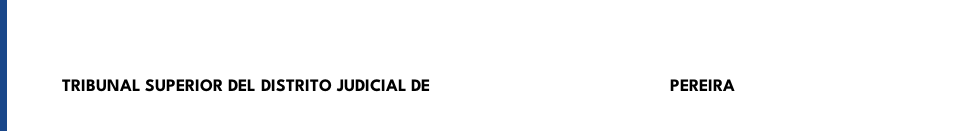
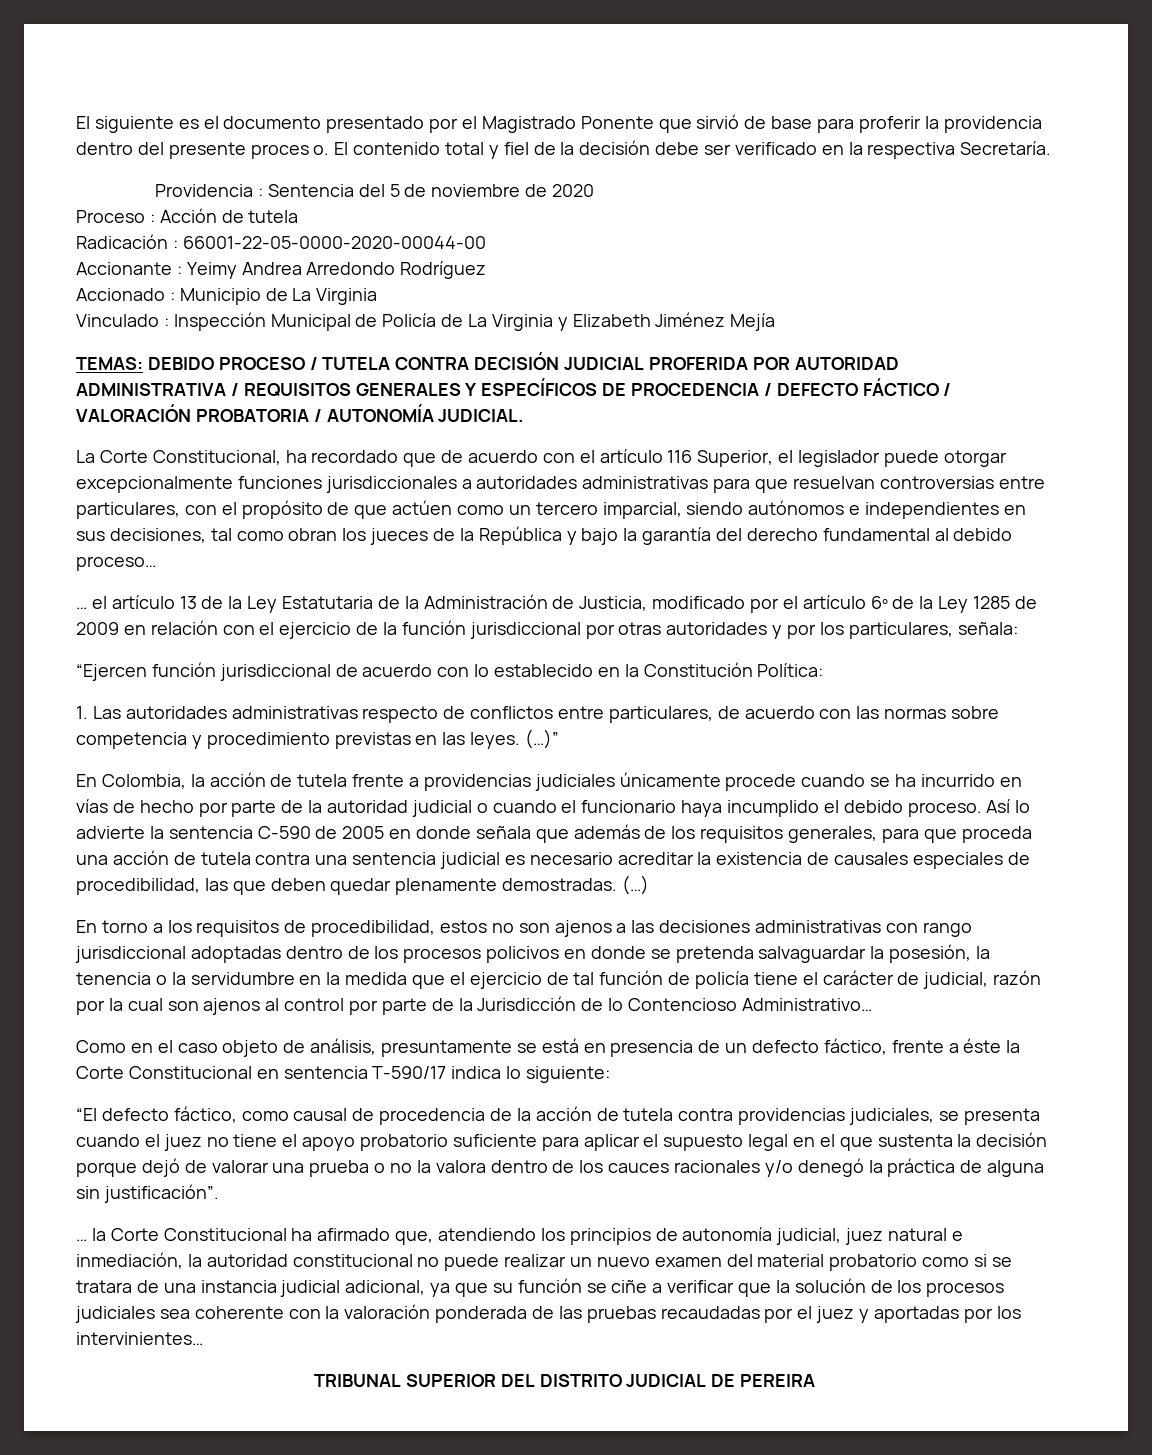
(61, 85) none -> [76,114,1042,133] [76,140,1052,159] [155,184,595,197] [76,208,299,223] [76,234,486,249] [76,261,487,279] [76,288,378,305] [76,312,776,331] [76,352,899,370] [76,378,952,397] [76,404,524,422] [76,449,1007,467] [76,476,1045,493] [76,500,1026,519] [76,526,1013,545] [76,556,156,571] [76,594,1037,613] [76,620,1018,639] [76,662,824,681] [76,706,1000,723] [76,729,560,749] [76,772,1022,791] [76,799,1031,817] [76,824,1032,843] [76,850,1030,869] [76,875,650,895] [76,920,972,937] [75,944,991,963] [76,970,1042,989] [76,996,872,1015] [76,1038,1021,1057] [76,1066,611,1083] [76,1106,1040,1125] [76,1132,1048,1151] [76,1158,1045,1177] [76,1184,219,1203] [76,1227,963,1245] [76,1252,1012,1271] [76,1278,1005,1297] [75,1304,1021,1323] [76,1332,203,1345] El siguiente es el documento presentado por el Magistrado Ponente que sirvió de base para proferir la providencia dentro del presente proces o. El contenido total y fiel de la decisión debe ser verificado en la respectiva Secretaría. // Providencia : Sentencia del 5 de noviembre de 2020 // Proceso : Acción de tutela // Radicación : 66001-22-05-0000-2020-00044-00 // Accionante : Yeimy Andrea Arredondo Rodríguez // Accionado : Municipio de La Virginia // Vinculado : Inspección Municipal de Policía de La Virginia y Elizabeth Jiménez Mejía // TEMAS: DEBIDO PROCESO / TUTELA CONTRA DECISIÓN JUDICIAL PROFERIDA POR AUTORIDAD ADMINISTRATIVA / REQUISITOS GENERALES Y ESPECÍFICOS DE PROCEDENCIA / DEFECTO FÁCTICO / VALORACIÓN PROBATORIA / AUTONOMÍA JUDICIAL. // La Corte Constitucional, ha recordado que de acuerdo con el artículo 116 Superior, el legislador puede otorgar excepcionalmente funciones jurisdiccionales a autoridades administrativas para que resuelvan controversias entre particulares, con el propósito de que actúen como un tercero imparcial, siendo autónomos e independientes en sus decisiones, tal como obran los jueces de la República y bajo la garantía del derecho fundamental al debido proceso… // … el artículo 13 de la Ley Estatutaria de la Administración de Justicia, modificado por el artículo 6º de la Ley 1285 de 2009 en relación con el ejercicio de la función jurisdiccional por otras autoridades y por los particulares, señala: // “Ejercen función jurisdiccional de acuerdo con lo establecido en la Constitución Política: // 1. Las autoridades administrativas respecto de conflictos entre particulares, de acuerdo con las normas sobre competencia y procedimiento previstas en las leyes. (…)” // En Colombia, la acción de tutela frente a providencias judiciales únicamente procede cuando se ha incurrido en vías de hecho por parte de la autoridad judicial o cuando el funcionario haya incumplido el debido proceso. Así lo advierte la sentencia C-590 de 2005 en donde señala que además de los requisitos generales, para que proceda una acción de tutela contra una sentencia judicial es necesario acreditar la existencia de causales especiales de procedibilidad, las que deben quedar plenamente demostradas. (…) // En torno a los requisitos de procedibilidad, estos no son ajenos a las decisiones administrativas con rango jurisdiccional adoptadas dentro de los procesos policivos en donde se pretenda salvaguardar la posesión, la tenencia o la servidumbre en la medida que el ejercicio de tal función de policía tiene el carácter de judicial, razón por la cual son ajenos al control por parte de la Jurisdicción de lo Contencioso Administrativo… // Como en el caso objeto de análisis, presuntamente se está en presencia de un defecto fáctico, frente a éste la Corte Constitucional en sentencia T-590/17 indica lo siguiente: // “El defecto fáctico, como causal de procedencia de la acción de tutela contra providencias judiciales, se presenta cuando el juez no tiene el apoyo probatorio suficiente para aplicar el supuesto legal en el que sustenta la decisión porque dejó de valorar una prueba o no la valora dentro de los cauces racionales y/o denegó la práctica de alguna sin justificación”. // … la Corte Constitucional ha afirmado que, atendiendo los principios de autonomía judicial, juez natural e inmediación, la autoridad constitucional no puede realizar un nuevo examen del material probatorio como si se tratara de una instancia judicial adicional, ya que su función se ciñe a verificar que la solución de los procesos judiciales sea coherente con la valoración ponderada de las pruebas recaudadas por el juez y aportadas por los intervinientes… //

